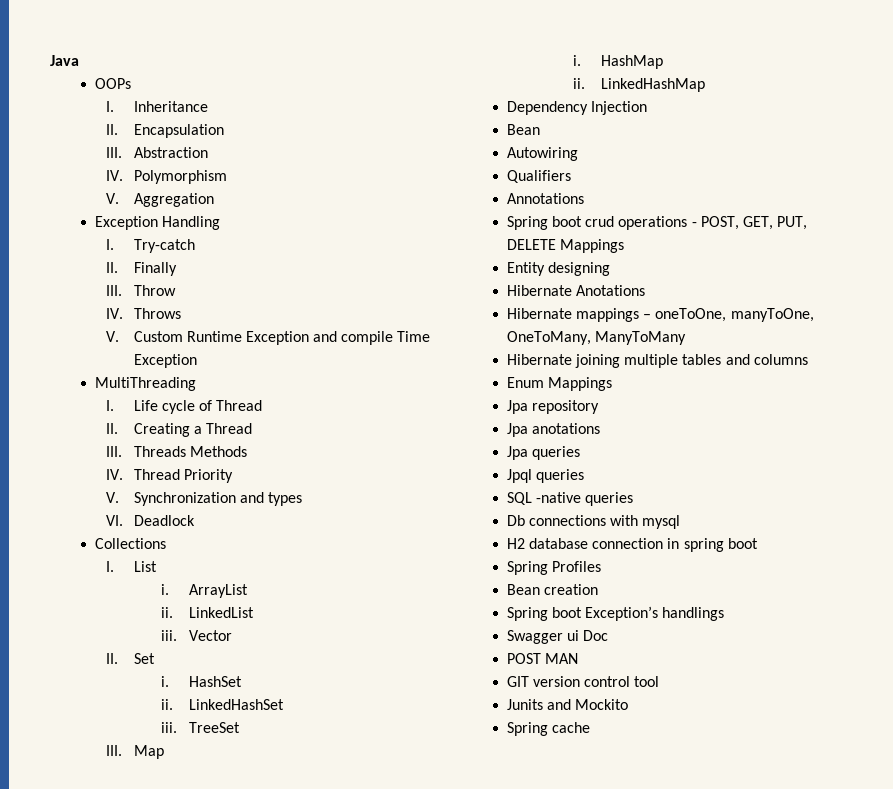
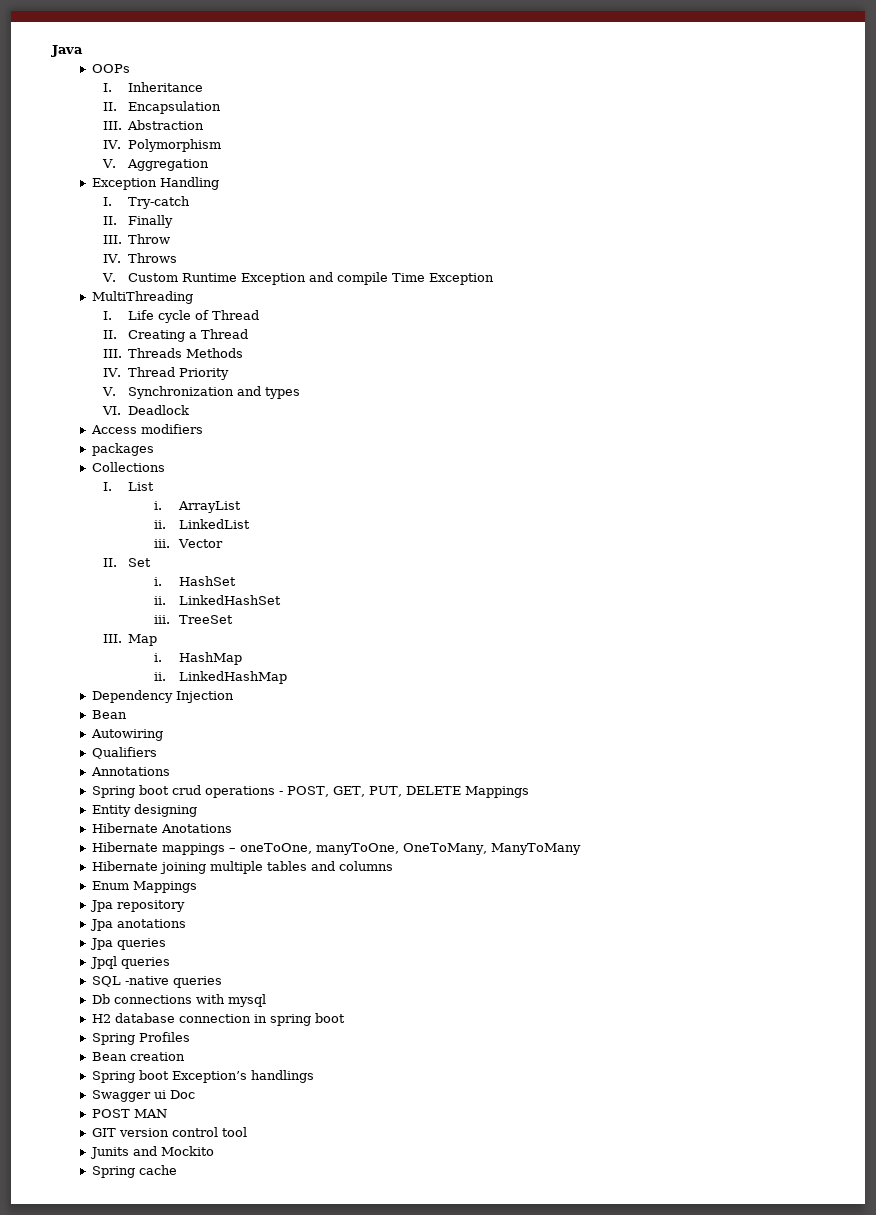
(195, 520) none -> [90,424,203,434] [91,443,154,456] // Access modifiers // packages

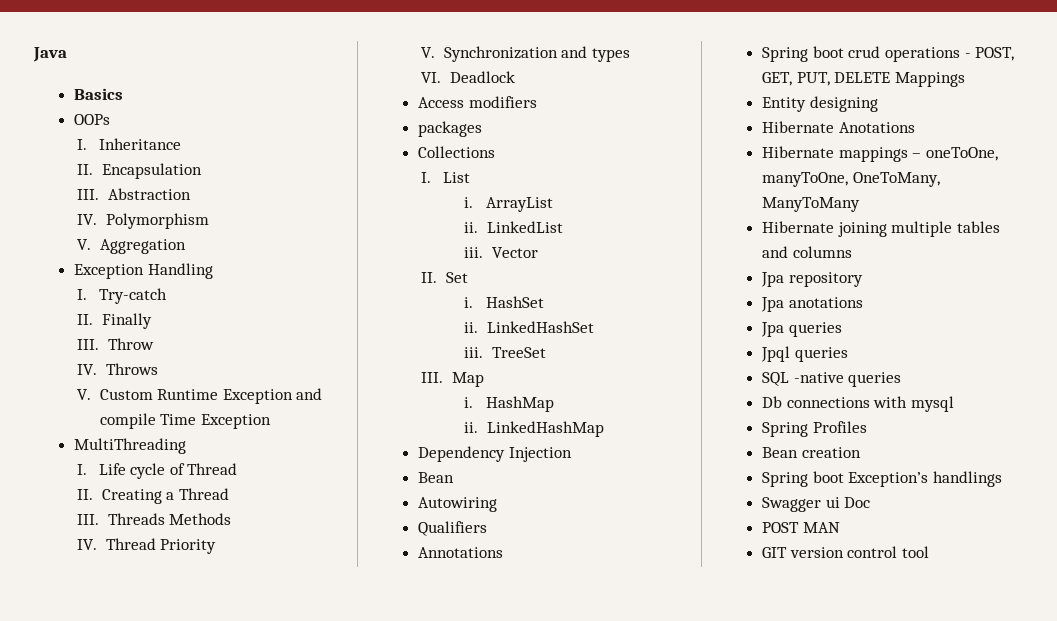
(83, 51) none -> [74,88,124,100] // Basics
[91,881,197,893] // Enum Mappings -> (852, 252) none
[91,1013,345,1026] // H2 database connection in spring boot -> (955, 404) none
[89,1146,214,1159] [91,1165,177,1178] // Junits and Mockito // Spring cache -> (930, 552) none

